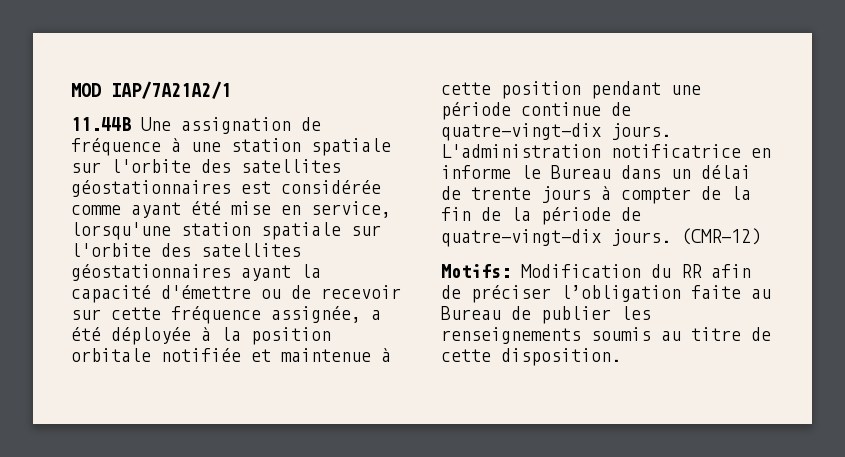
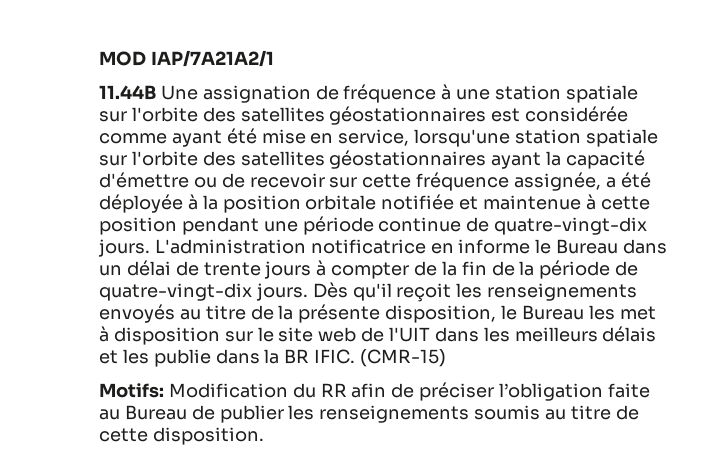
[681,228,761,245] (CMR-12) -> [312,282,638,302] [99,304,656,323] [99,326,657,345] [99,349,447,367] Dès qu'il reçoit les renseignements envoyés au titre de la présente disposition, le Bureau les met à disposition sur le site web de l'UIT dans les meilleurs délais et les publie dans la BR IFIC. (CMR-15)

